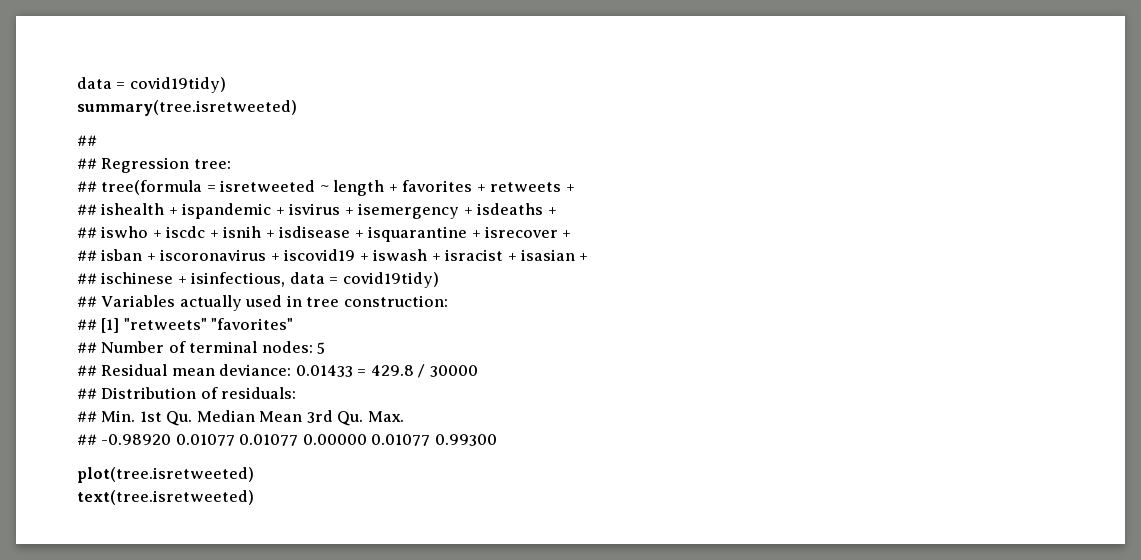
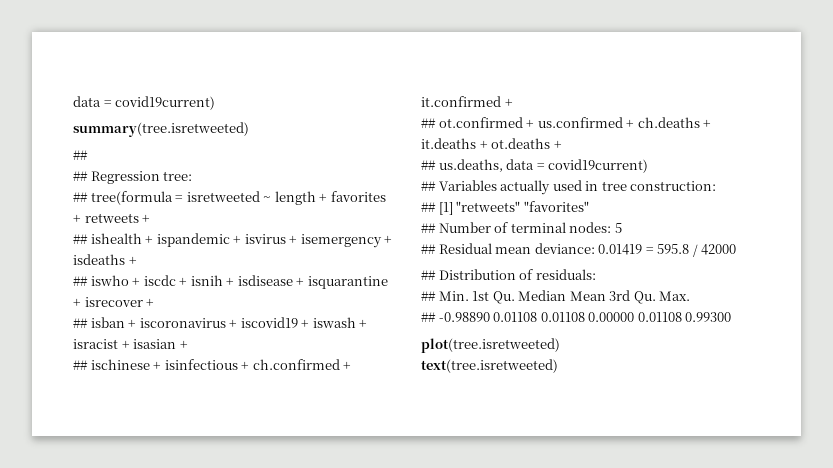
[77,77,226,93] data = covid19tidy) -> [73,96,216,110] data = covid19current)
[191,272,439,288] isinfectious, data = covid19tidy) -> [164,359,352,370] [421,96,513,107] [421,117,712,128] [421,138,562,149] [421,159,649,173] isinfectious + ch.confirmed + it.confirmed + // ## ot.confirmed + us.confirmed + ch.deaths + it.deaths + ot.deaths + // ## us.deaths, data = covid19current)
[295,364,478,378] 0.01433 = 429.8 / 30000 -> [598,244,737,257] 0.01419 = 595.8 / 42000
[101,434,431,446] -0.98920 0.01077 0.01077 0.00000 0.01077 -> [438,312,682,322] -0.98890 0.01108 0.01108 0.00000 0.01108

